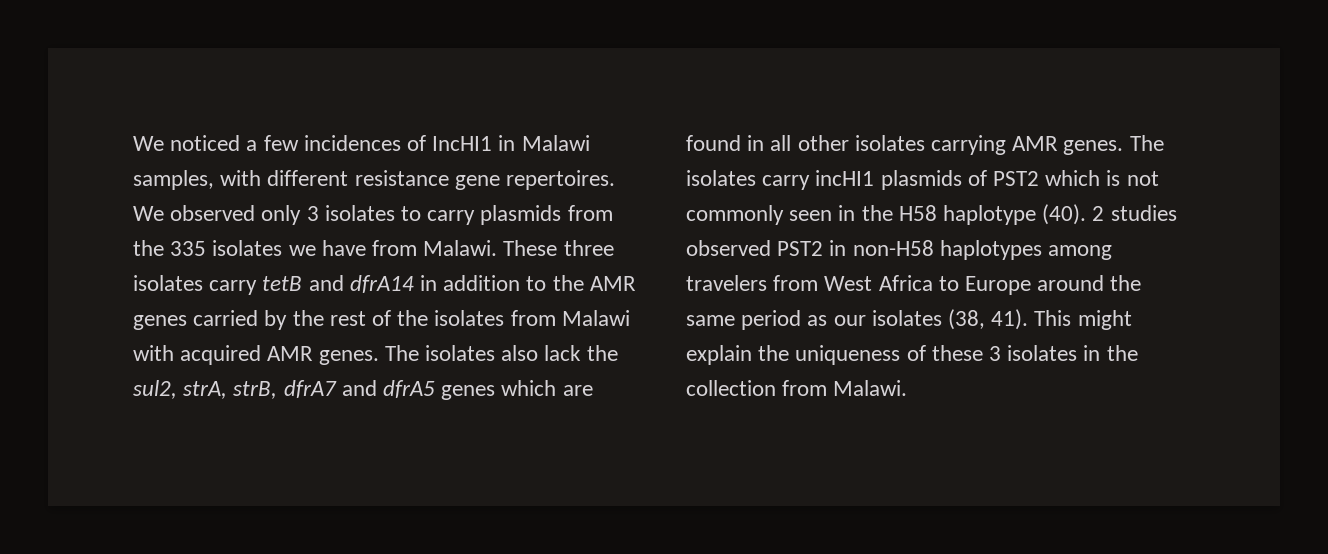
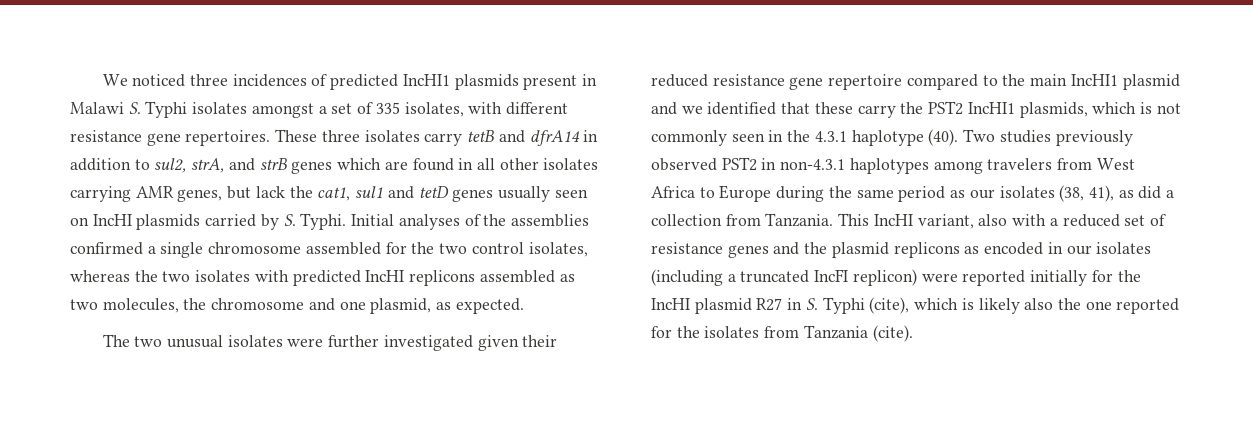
[246,135,590,151] [133,170,214,190] a few incidences of IncHI1 in Malawi samples, -> [190,74,598,90] [70,101,464,118] three incidences of predicted IncHI1 plasmids present in Malawi S. Typhi isolates amongst a set of 335 isolates,
[133,205,613,225] [133,240,498,256] We observed only 3 isolates to carry plasmids from the 335 isolates we have from Malawi. -> (271, 138) none
[552,275,636,291] [133,310,630,330] [133,345,618,365] [133,380,436,399] the AMR genes carried by the rest of the isolates from Malawi with acquired AMR genes. The isolates also lack the sul2, strA, strB, dfrA7 and dfrA5 -> [154,158,287,173] sul2, strA, and strB
[1063,135,1164,155] [686,170,1040,190] genes. The isolates carry incHI1 plasmids of PST2 -> [177,186,588,202] [70,213,589,230] [70,242,588,258] [70,270,575,286] [70,298,524,314] [102,334,558,351] [651,74,1180,90] [651,101,1088,118] genes, but lack the cat1, sul1 and tetD genes usually seen on IncHI plasmids carried by S. Typhi. Initial analyses of the assemblies confirmed a single chromosome assembled for the two control isolates, whereas the two isolates with predicted IncHI replicons assembled as two molecules, the chromosome and one plasmid, as expected. // The two unusual isolates were further investigated given their reduced resistance gene repertoire compared to the main IncHI1 plasmid and we identified that these carry the PST2 IncHI1 plasmids,
[898,205,937,221] H58 -> [814,131,847,142] 4.3.1
[1092,205,1177,221] 2 studies -> [963,129,1133,146] Two studies previously
[852,240,934,256] non-H58 -> [780,159,846,170] non-4.3.1
[1037,275,1105,291] around -> [776,186,825,202] during
[991,309,1132,330] [686,345,1138,365] [686,380,908,396] 41). This might explain the uniqueness of these 3 isolates in the collection from Malawi. -> [1088,185,1175,202] [651,213,1166,229] [651,242,1152,258] [651,269,1141,286] [651,297,1180,314] [651,325,913,342] 41), as did a collection from Tanzania. This IncHI variant, also with a reduced set of resistance genes and the plasmid replicons as encoded in our isolates (including a truncated IncFI replicon) were reported initially for the IncHI plasmid R27 in S. Typhi (cite), which is likely also the one reported for the isolates from Tanzania (cite).

